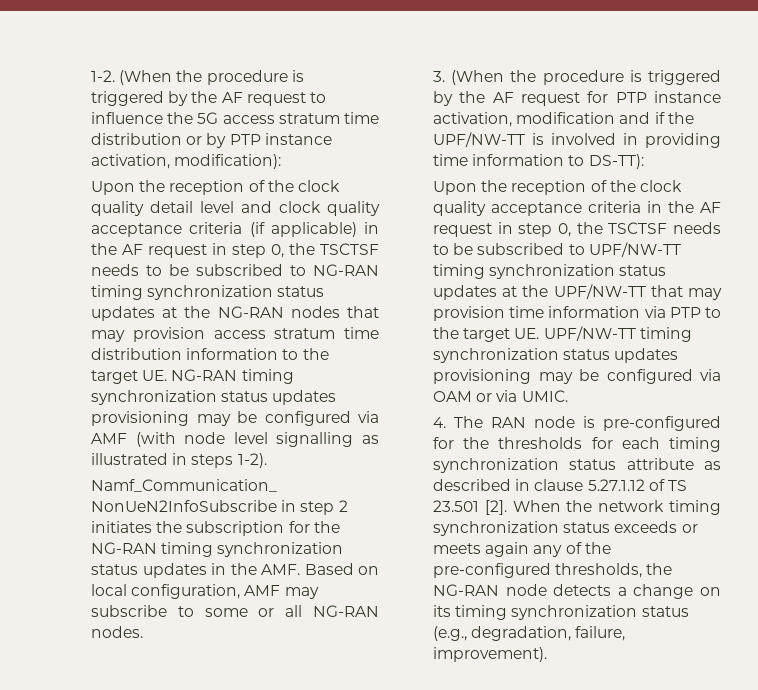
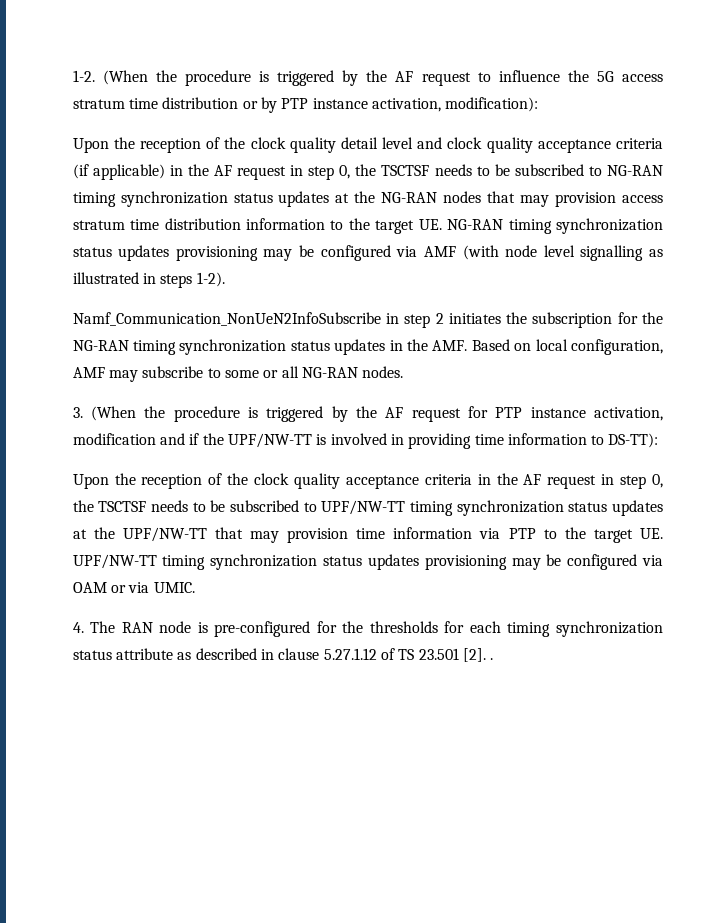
[512,500,721,515] [433,521,698,536] [433,542,611,557] [433,563,673,578] [433,584,721,599] [433,605,689,620] [433,626,626,641] [433,647,548,662] When the network timing synchronization status exceeds or meets again any of the pre-configured thresholds, the NG-RAN node detects a change on its timing synchronization status (e.g., degradation, failure, improvement). -> [490,658,494,660] .

